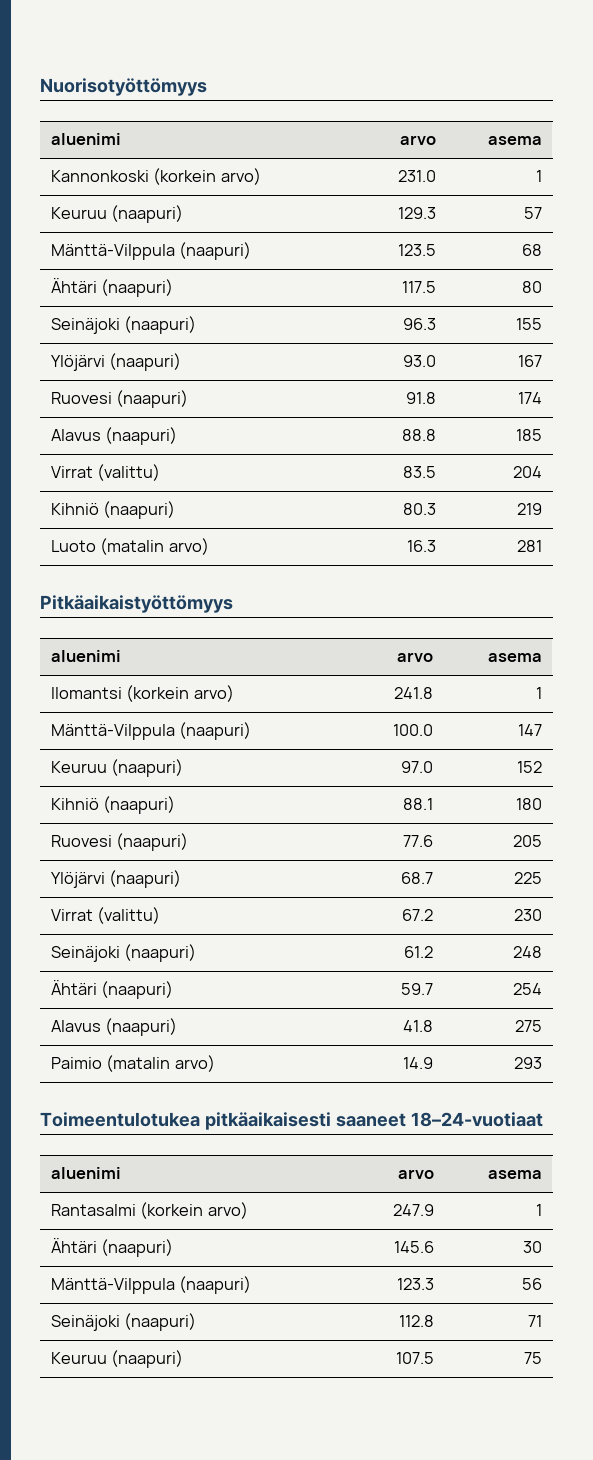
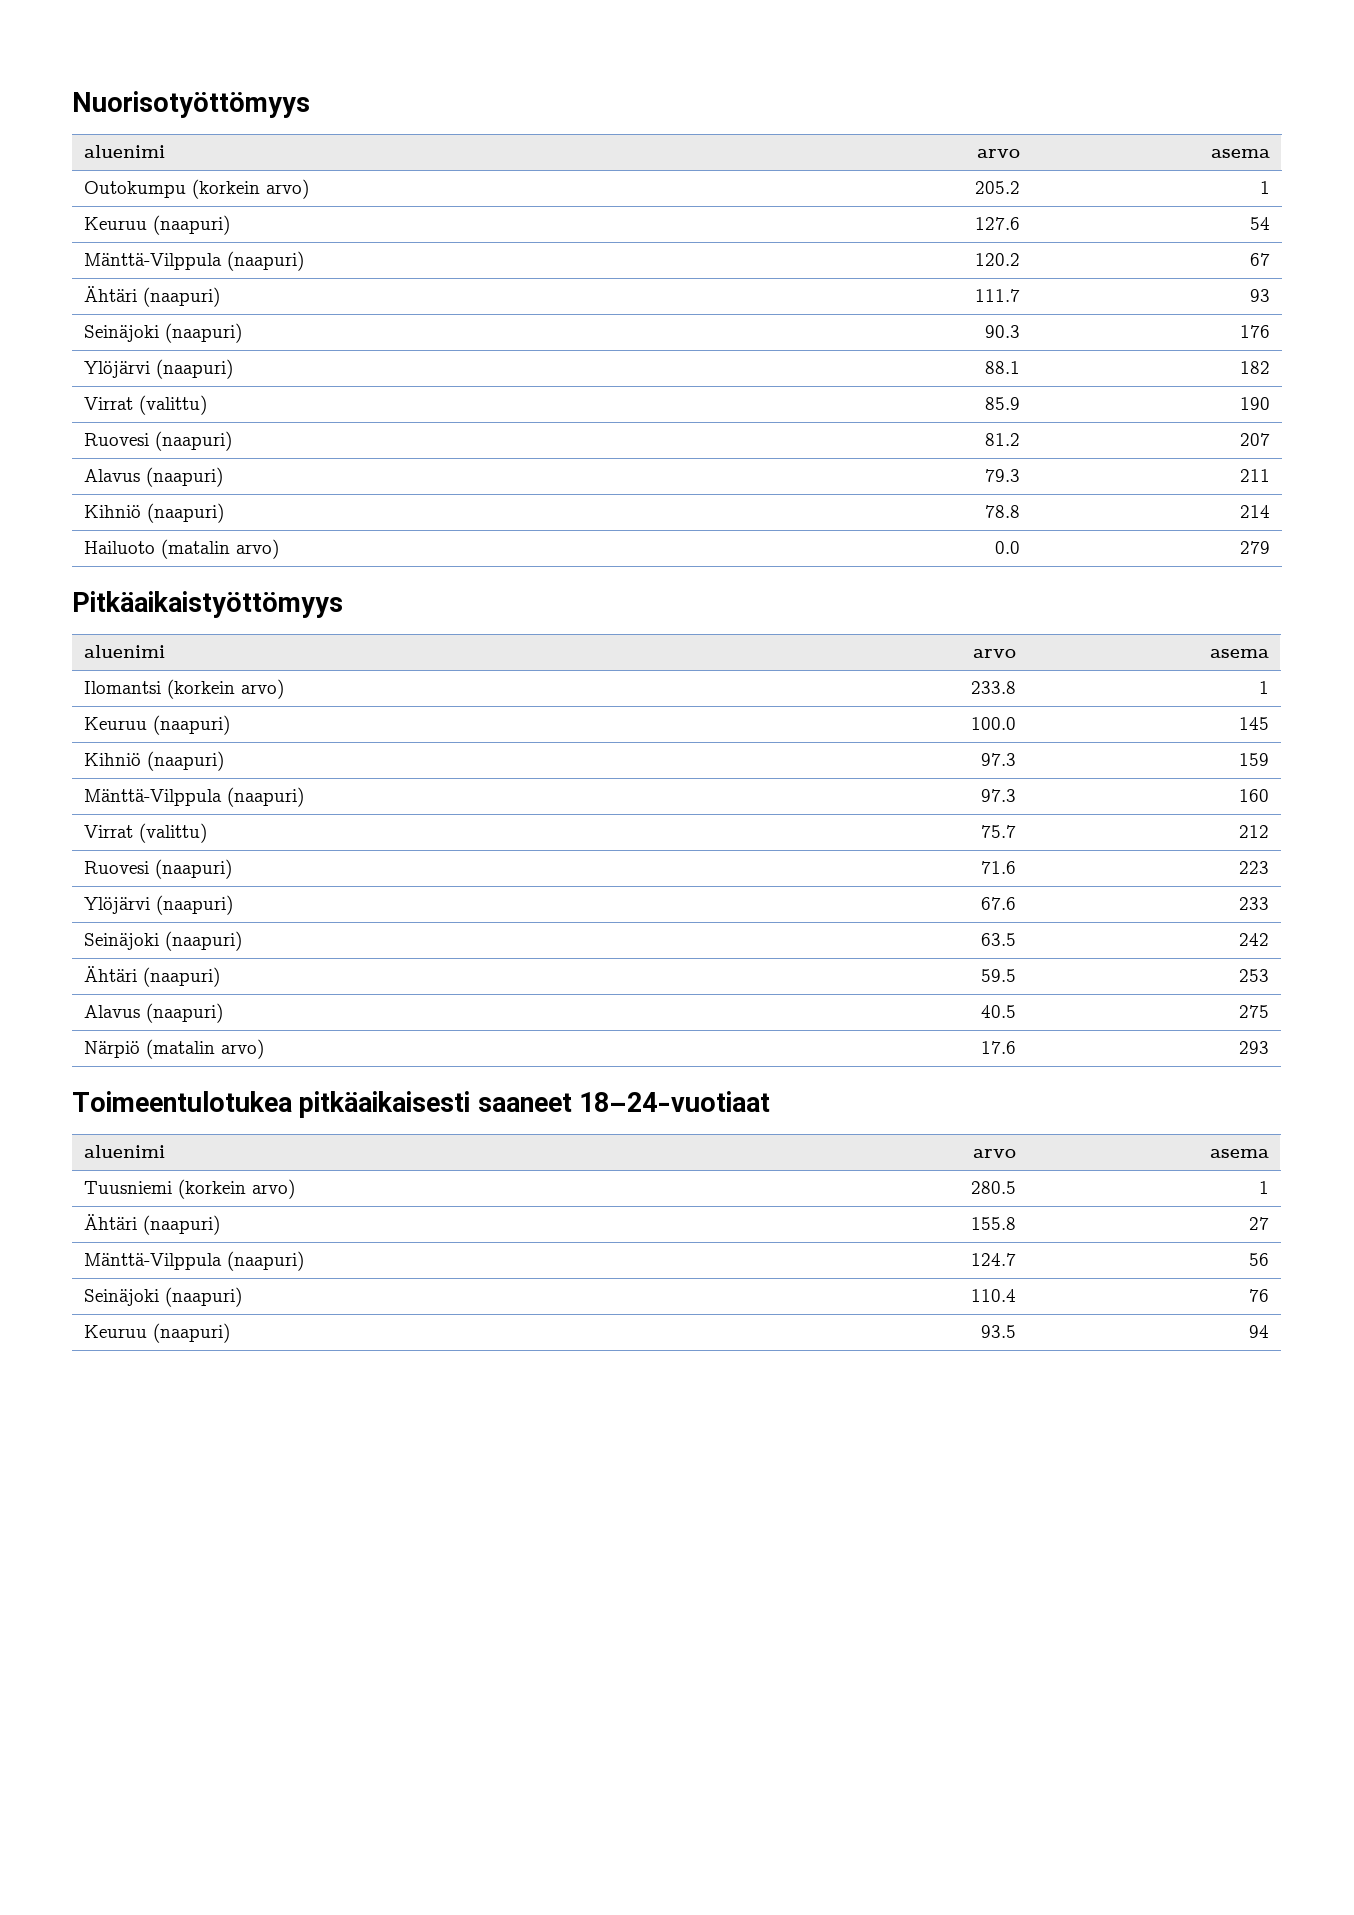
[50,168,261,185] [398,170,437,182] [536,170,543,182] [50,205,184,223] [398,207,437,219] [524,207,543,219] [50,242,252,260] [398,244,437,256] [522,244,543,256] [50,278,174,297] [402,281,437,293] [522,281,543,293] [50,316,197,334] [403,318,437,330] [516,318,543,330] [50,353,182,371] [403,355,437,367] [518,355,543,367] [50,390,189,408] [406,392,437,404] [518,392,543,404] [50,427,178,445] [402,429,437,441] [516,429,543,441] [50,464,161,481] [403,466,437,478] [513,466,543,478] [50,501,176,519] [403,503,437,515] [517,503,543,515] [50,538,209,555] [407,540,437,552] [517,540,543,552] Kannonkoski (korkein arvo) | 231.0 | 1 // Keuruu (naapuri) | 129.3 | 57 // Mänttä-Vilppula (naapuri) | 123.5 | 68 // Ähtäri (naapuri) | 117.5 | 80 // Seinäjoki (naapuri) | 96.3 | 155 // Ylöjärvi (naapuri) | 93.0 | 167 // Ruovesi (naapuri) | 91.8 | 174 // Alavus (naapuri) | 88.8 | 185 // Virrat (valittu) | 83.5 | 204 // Kihniö (naapuri) | 80.3 | 219 // Luoto (matalin arvo) | 16.3 | 281 -> [83,179,309,199] [975,181,1021,194] [1260,181,1271,194] [83,215,230,235] [975,217,1021,230] [1250,217,1271,230] [83,251,304,271] [975,253,1021,266] [1250,253,1271,266] [83,286,220,307] [975,289,1021,302] [1250,289,1271,302] [83,323,242,343] [985,325,1021,338] [1240,325,1271,338] [83,359,233,379] [985,361,1021,374] [1240,361,1271,374] [83,395,207,415] [985,397,1021,410] [1240,397,1271,410] [83,431,232,451] [985,433,1021,446] [1240,433,1271,446] [83,467,223,487] [985,469,1021,482] [1240,469,1271,482] [83,503,224,523] [985,505,1021,518] [1240,505,1271,518] [83,539,279,559] [995,541,1021,554] [1240,541,1271,554] Outokumpu (korkein arvo) | 205.2 | 1 // Keuruu (naapuri) | 127.6 | 54 // Mänttä-Vilppula (naapuri) | 120.2 | 67 // Ähtäri (naapuri) | 111.7 | 93 // Seinäjoki (naapuri) | 90.3 | 176 // Ylöjärvi (naapuri) | 88.1 | 182 // Virrat (valittu) | 85.9 | 190 // Ruovesi (naapuri) | 81.2 | 207 // Alavus (naapuri) | 79.3 | 211 // Kihniö (naapuri) | 78.8 | 214 // Hailuoto (matalin arvo) | 0.0 | 279
[394,687,434,699] [536,687,543,699] [50,722,252,740] [393,724,434,736] [518,724,543,736] [50,759,184,777] [401,761,434,773] [517,761,543,773] [50,796,176,814] [403,798,434,810] [516,798,543,810] [50,833,189,851] [403,835,434,847] [513,835,543,847] [50,870,182,888] [401,872,434,884] [514,872,543,884] [50,907,161,924] [402,909,434,921] [514,909,543,921] [50,944,197,962] [404,946,434,958] [513,946,543,958] [50,980,174,999] [401,983,434,995] [513,983,543,995] [50,1018,178,1036] [403,1020,434,1032] 241.8 | 1 // Mänttä-Vilppula (naapuri) | 100.0 | 147 // Keuruu (naapuri) | 97.0 | 152 // Kihniö (naapuri) | 88.1 | 180 // Ruovesi (naapuri) | 77.6 | 205 // Ylöjärvi (naapuri) | 68.7 | 225 // Virrat (valittu) | 67.2 | 230 // Seinäjoki (naapuri) | 61.2 | 248 // Ähtäri (naapuri) | 59.7 | 254 // Alavus (naapuri) | 41.8 -> [971,681,1017,694] [1259,681,1270,694] [83,715,230,735] [971,717,1017,730] [1239,717,1270,730] [83,751,224,771] [981,753,1017,766] [1239,753,1270,766] [83,787,304,807] [981,789,1017,802] [1239,789,1270,802] [83,823,207,843] [981,825,1017,838] [1239,825,1270,838] [83,859,232,879] [981,861,1017,874] [1239,861,1270,874] [83,895,233,915] [981,897,1017,910] [1239,897,1270,910] [83,931,242,951] [981,933,1017,946] [1239,933,1270,946] [83,966,220,987] [981,969,1017,982] [1239,969,1270,982] [83,1003,223,1023] [981,1005,1017,1018] 233.8 | 1 // Keuruu (naapuri) | 100.0 | 145 // Kihniö (naapuri) | 97.3 | 159 // Mänttä-Vilppula (naapuri) | 97.3 | 160 // Virrat (valittu) | 75.7 | 212 // Ruovesi (naapuri) | 71.6 | 223 // Ylöjärvi (naapuri) | 67.6 | 233 // Seinäjoki (naapuri) | 63.5 | 242 // Ähtäri (naapuri) | 59.5 | 253 // Alavus (naapuri) | 40.5
[50,1055,215,1072] [403,1057,434,1069] Paimio (matalin arvo) | 14.9 -> [83,1039,264,1059] [981,1041,1017,1054] Närpiö (matalin arvo) | 17.6
[50,1202,248,1219] [393,1204,435,1216] Rantasalmi (korkein arvo) | 247.9 -> [83,1179,295,1199] [971,1181,1017,1194] Tuusniemi (korkein arvo) | 280.5
[394,1241,435,1253] [523,1241,543,1253] [50,1276,252,1294] [397,1278,435,1290] 145.6 | 30 // Mänttä-Vilppula (naapuri) | 123.3 -> [971,1217,1017,1230] [1249,1217,1270,1230] [83,1251,304,1271] [971,1253,1017,1266] 155.8 | 27 // Mänttä-Vilppula (naapuri) | 124.7
[399,1315,435,1327] [528,1315,543,1327] [50,1350,184,1368] [396,1352,435,1364] [524,1352,543,1364] 112.8 | 71 // Keuruu (naapuri) | 107.5 | 75 -> [971,1289,1017,1302] [1249,1289,1270,1302] [83,1323,230,1343] [981,1325,1017,1338] [1249,1325,1270,1338] 110.4 | 76 // Keuruu (naapuri) | 93.5 | 94

